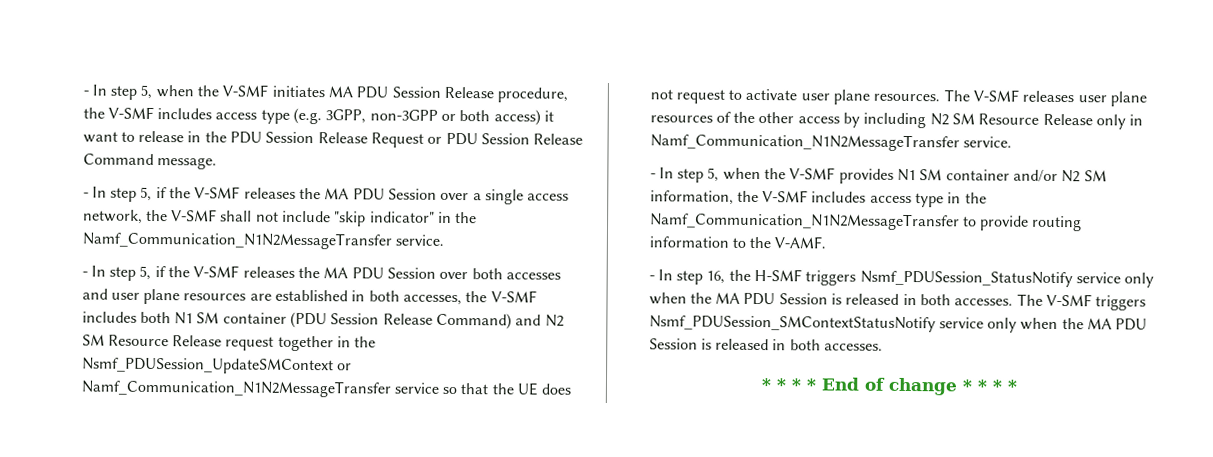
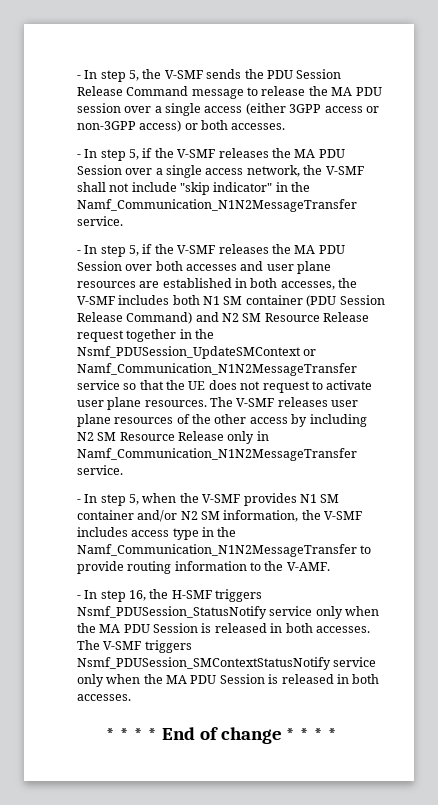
[82,84,569,103] [82,106,555,126] [82,130,584,148] [82,153,217,170] - In step 5, when the V-SMF initiates MA PDU Session Release procedure, the V-SMF includes access type (e.g. 3GPP, non-3GPP or both access) it want to release in the PDU Session Release Request or PDU Session Release Command message. -> [76,69,342,82] [76,86,382,99] [76,103,379,116] [76,120,286,132] - In step 5, the V-SMF sends the PDU Session Release Command message to release the MA PDU session over a single access (either 3GPP access or non-3GPP access) or both accesses.

